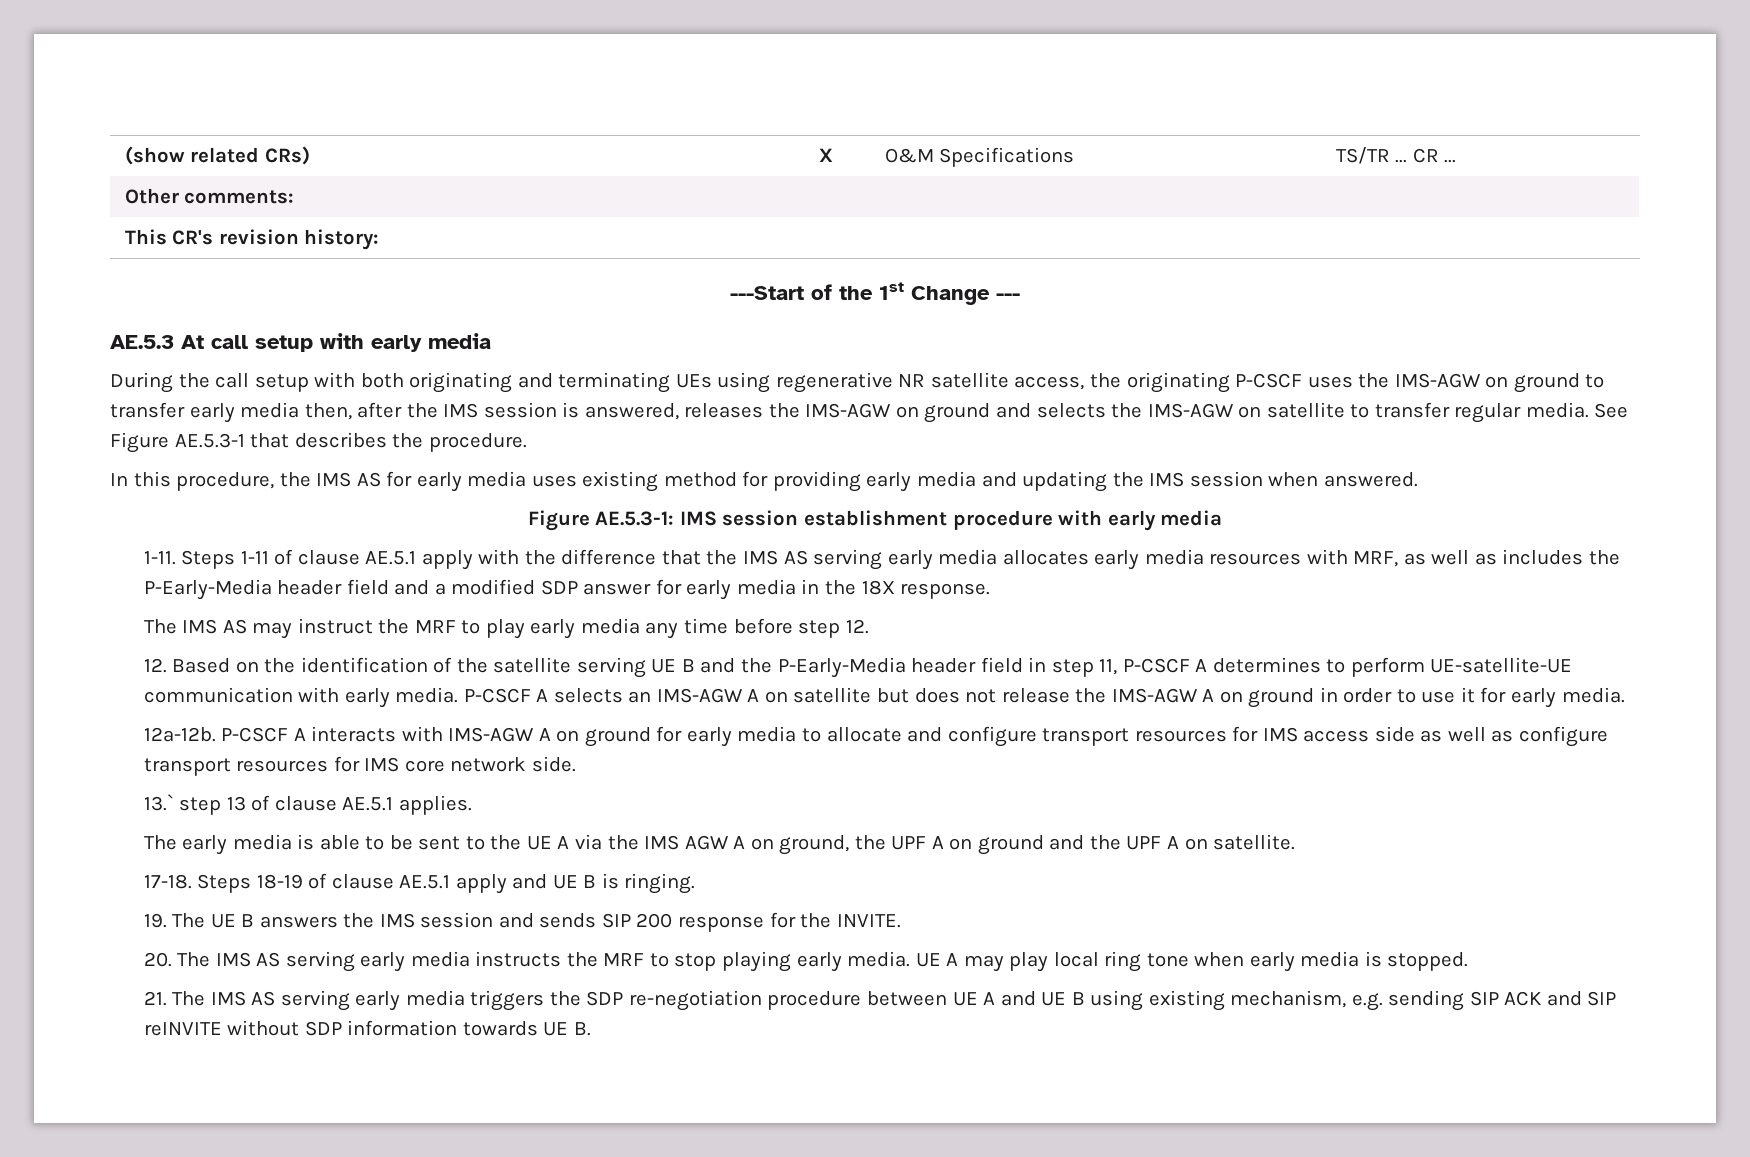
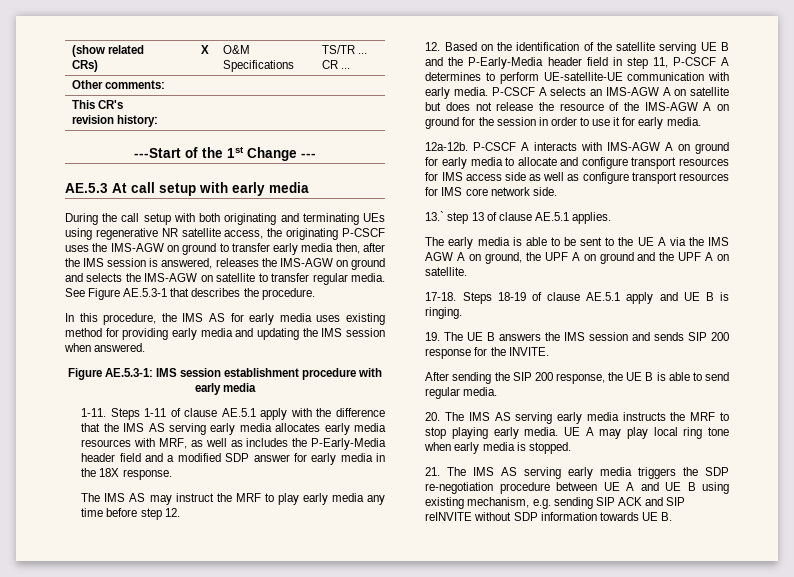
[1111,688,1315,708] IMS-AGW A on ground -> [559,102,729,111] [425,117,536,129] resource of the IMS-AGW A on ground for the session
(901, 921) none -> [425,372,729,384] [425,387,498,399] // After sending the SIP 200 response, the UE B is able to send regular media.

